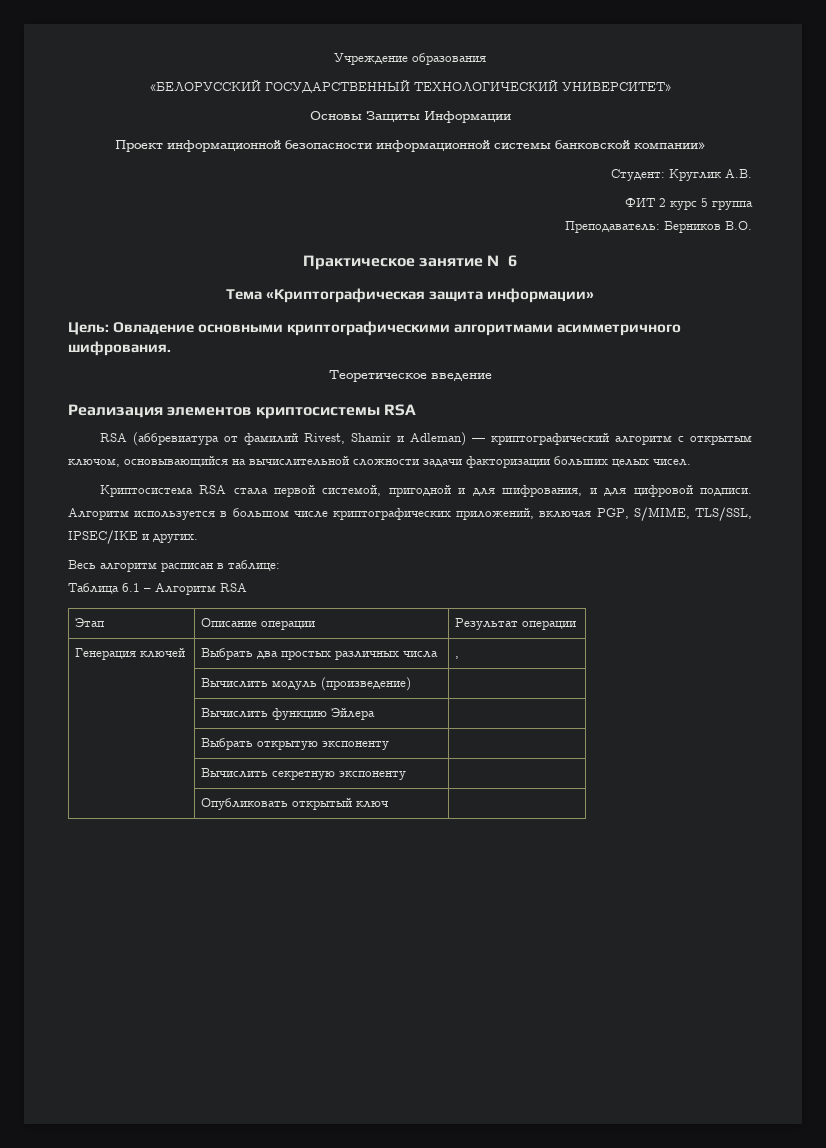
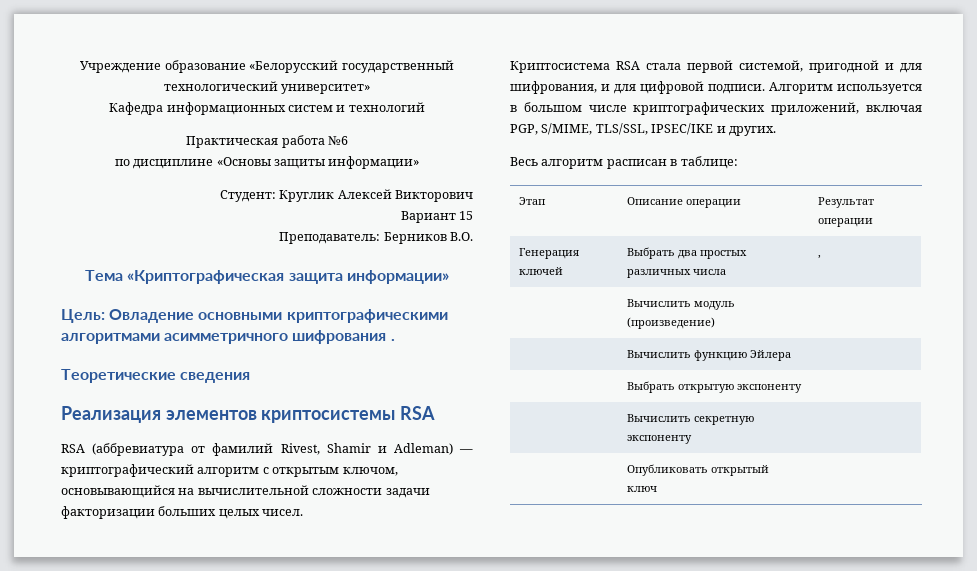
[412,53,486,65] [148,80,672,93] [309,111,511,123] [114,140,706,152] [611,169,752,181] [625,198,753,210] образования // «БЕЛОРУССКИЙ ГОСУДАРСТВЕННЫЙ ТЕХНОЛОГИЧЕСКИЙ УНИВЕРСИТЕТ» // Основы Защиты Информации // Проект информационной безопасности информационной системы банковской компании» // Студент: Круглик А.В. // ФИТ 2 курс 5 группа -> [164,60,454,73] [163,81,371,94] [109,102,425,115] [186,135,348,148] [114,156,420,169] [219,189,473,202] [400,211,473,223] образование «Белорусский государственный технологический университет» // Кафедра информационных систем и технологий // Практическая работа №6 // по дисциплине «Основы защиты информации» // Студент: Круглик Алексей Викторович // Вариант 15
[302,255,518,270] // Практическое занятие №6 -> (473, 236) none
[68,341,171,356] [328,370,492,382] шифрования. // Теоретическое введение -> [292,330,395,344] [61,369,251,383] шифрования . // Теоретические сведения
[68,583,247,595] // Таблица 6.1 – Алгоритм RSA -> (738, 162) none

